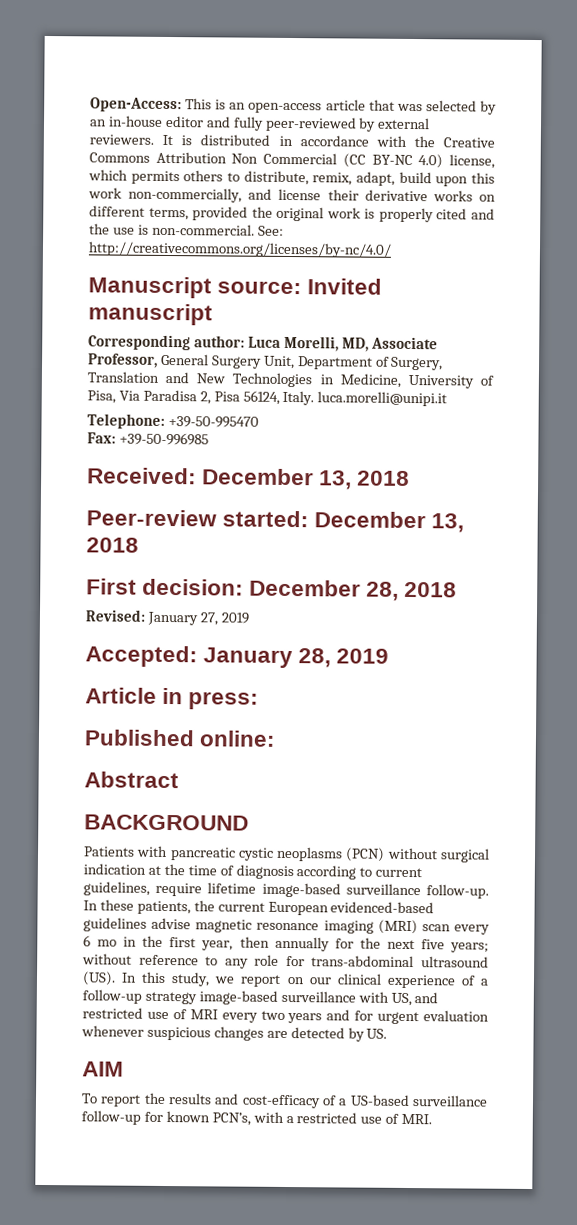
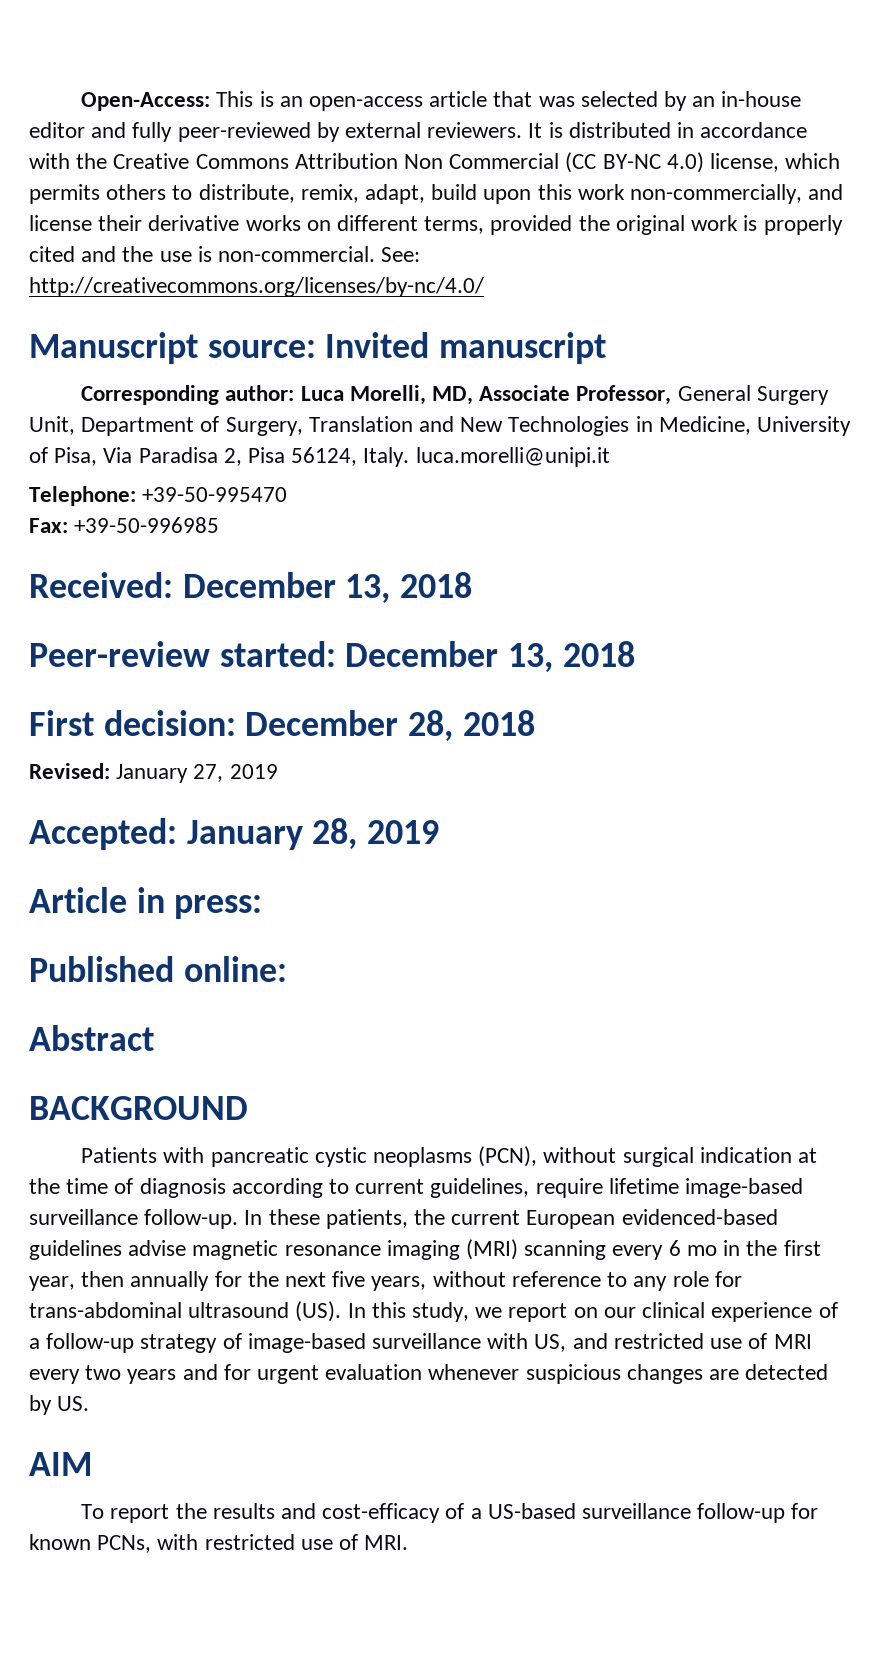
[345,847,386,862] (PCN) -> [478,1146,538,1167] (PCN),
[421,924,451,932] scan -> [524,1240,607,1260] scanning
[449,942,489,953] years; -> [371,1276,427,1291] years,
(197, 998) none -> [222,1333,242,1349] of
[211,1111,294,1126] PCN’s, with a -> [97,1534,199,1553] PCNs, with

